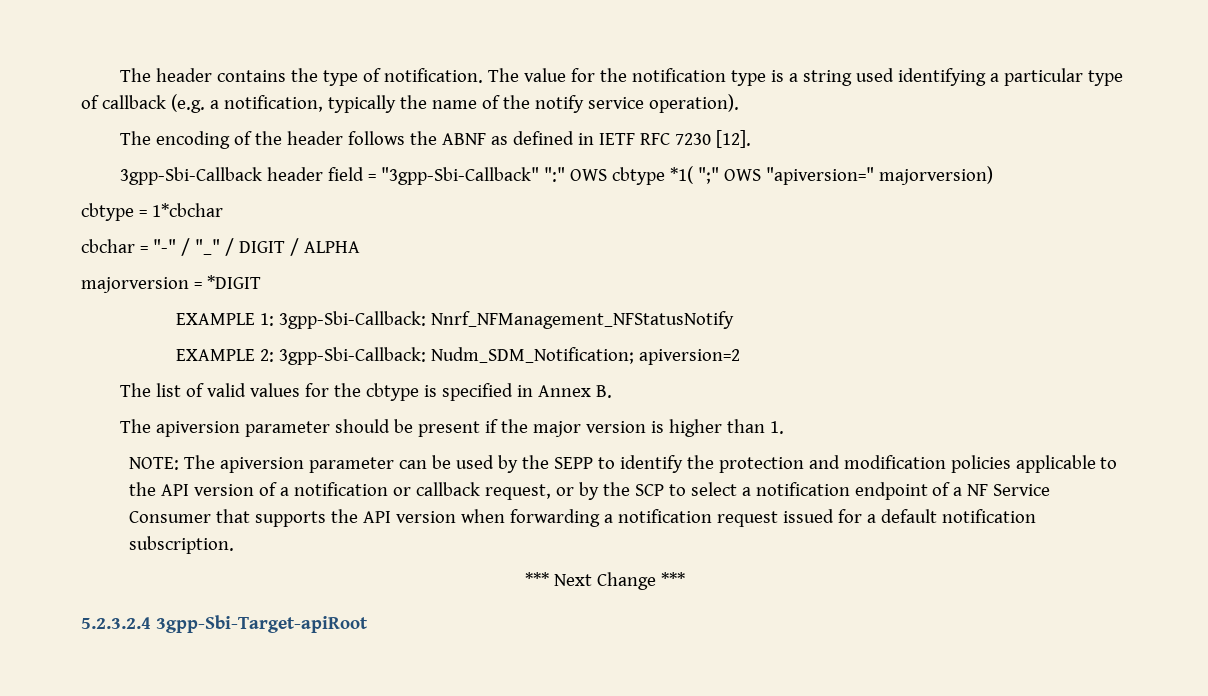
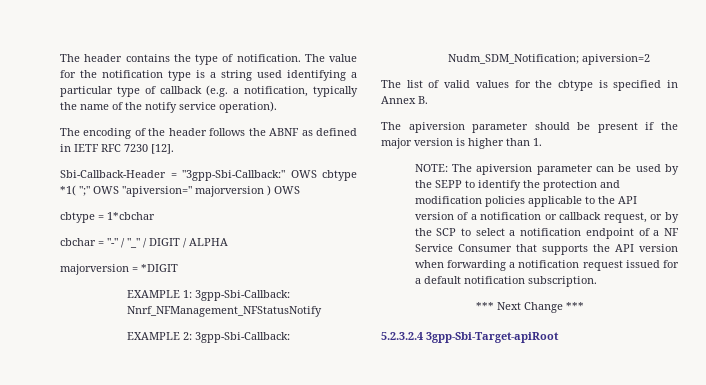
[120,167,565,185] 3gpp-Sbi-Callback header field = "3gpp-Sbi-Callback" ":" -> [60,170,285,181] Sbi-Callback-Header = "3gpp-Sbi-Callback:"
[878,166,993,185] majorversion) -> [195,185,300,197] majorversion ) OWS

